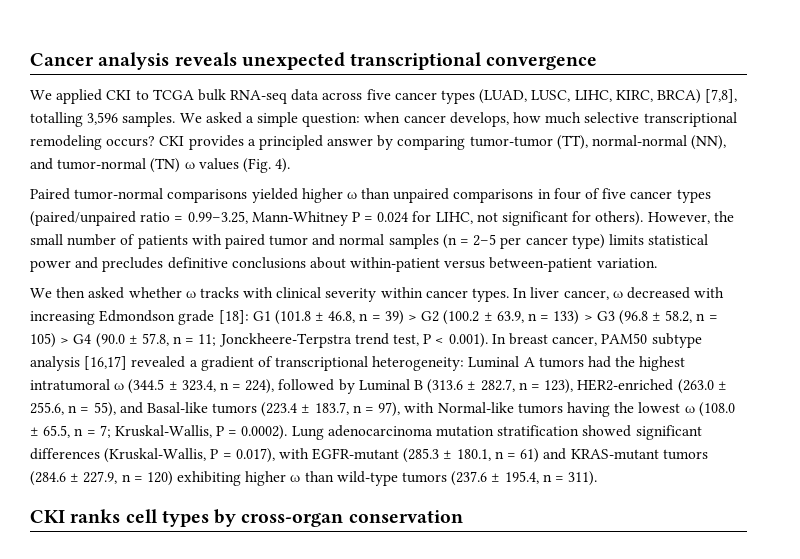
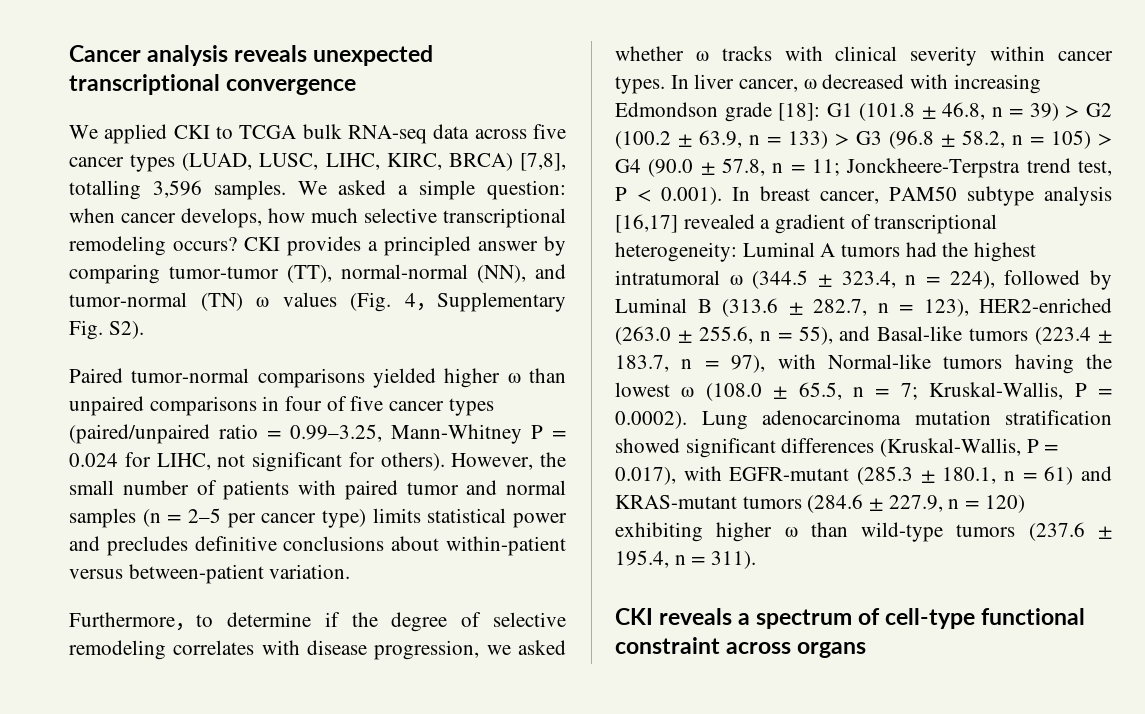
[275,158,291,173] 4). -> [405,292,566,312] [69,320,144,340] 4，Supplementary Fig. S2).
[30,287,86,298] We then -> [69,612,566,632] [69,640,511,660] Furthermore，to determine if the degree of selective remodeling correlates with disease progression, we
[70,509,463,527] ranks cell types by cross-organ conservation -> [659,608,1086,629] [615,637,867,658] reveals a spectrum of cell-type functional constraint across organs

